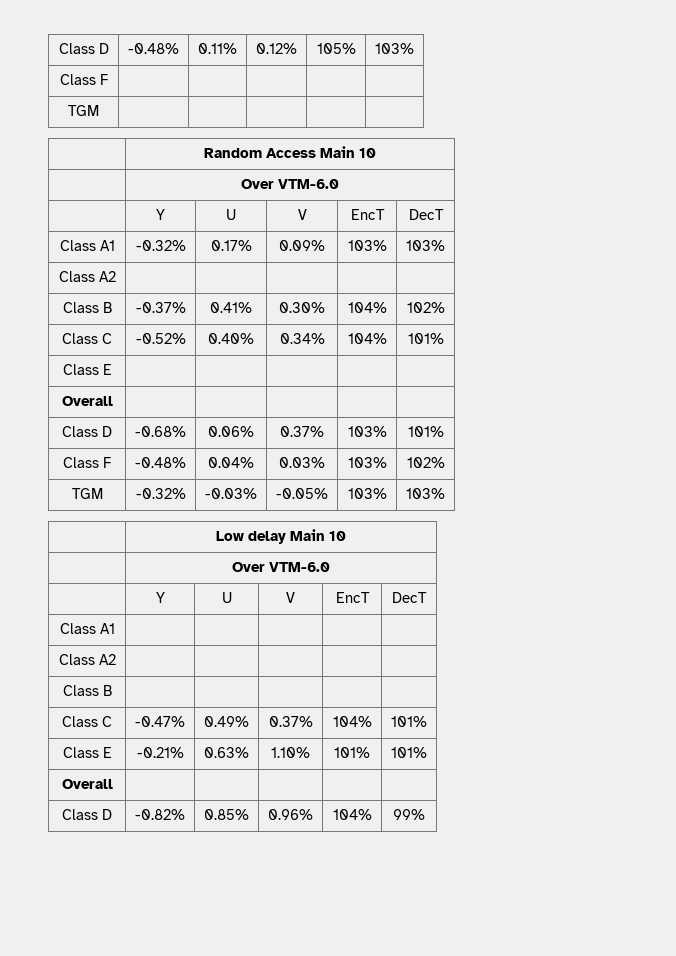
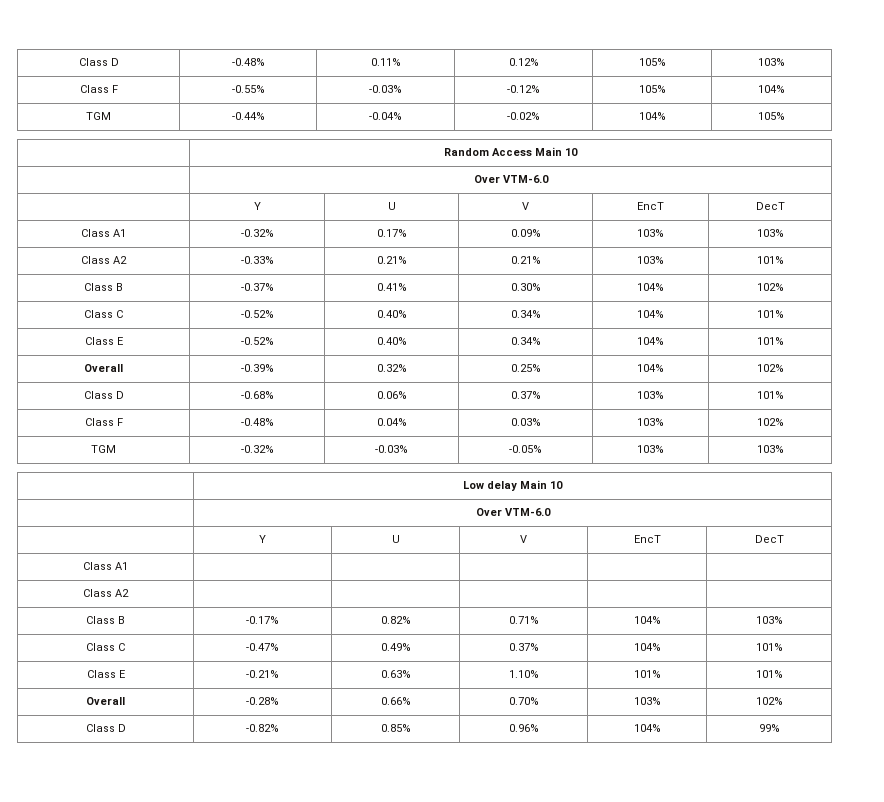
[68,105,99,116] | | | | // TGM | | | | | -> [231,85,265,93] [369,85,402,93] [507,85,540,93] [638,85,666,93] [758,85,785,93] [86,112,111,120] [231,112,265,120] [369,112,402,120] [507,112,540,120] [638,112,666,120] [758,112,785,120] -0.55% | -0.03% | -0.12% | 105% | 104% // TGM | -0.44% | -0.04% | -0.02% | 104% | 105%
(116, 276) | | | | -> [240,256,274,264] [376,256,407,264] [510,256,541,264] [637,256,664,264] [756,256,784,264] -0.33% | 0.21% | 0.21% | 103% | 101%
[61,396,113,406] | | | | // Overall | | | | | -> [240,337,274,345] [376,337,407,345] [510,337,541,345] [637,337,664,345] [756,337,784,345] [84,364,123,372] [240,364,274,372] [376,364,407,372] [510,364,541,372] [637,364,664,372] [756,364,784,372] -0.52% | 0.40% | 0.34% | 104% | 101% // Overall | -0.39% | 0.32% | 0.25% | 104% | 102%
(112, 690) | | | | -> [246,616,279,624] [380,616,411,624] [508,616,539,624] [633,616,661,624] [755,616,783,624] -0.17% | 0.82% | 0.71% | 104% | 103%
(113, 784) | | | | -> [246,697,279,705] [380,697,411,705] [508,697,539,705] [633,697,661,705] [755,697,783,705] -0.28% | 0.66% | 0.70% | 103% | 102%

